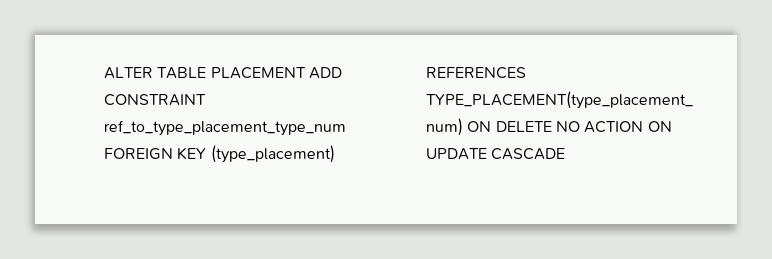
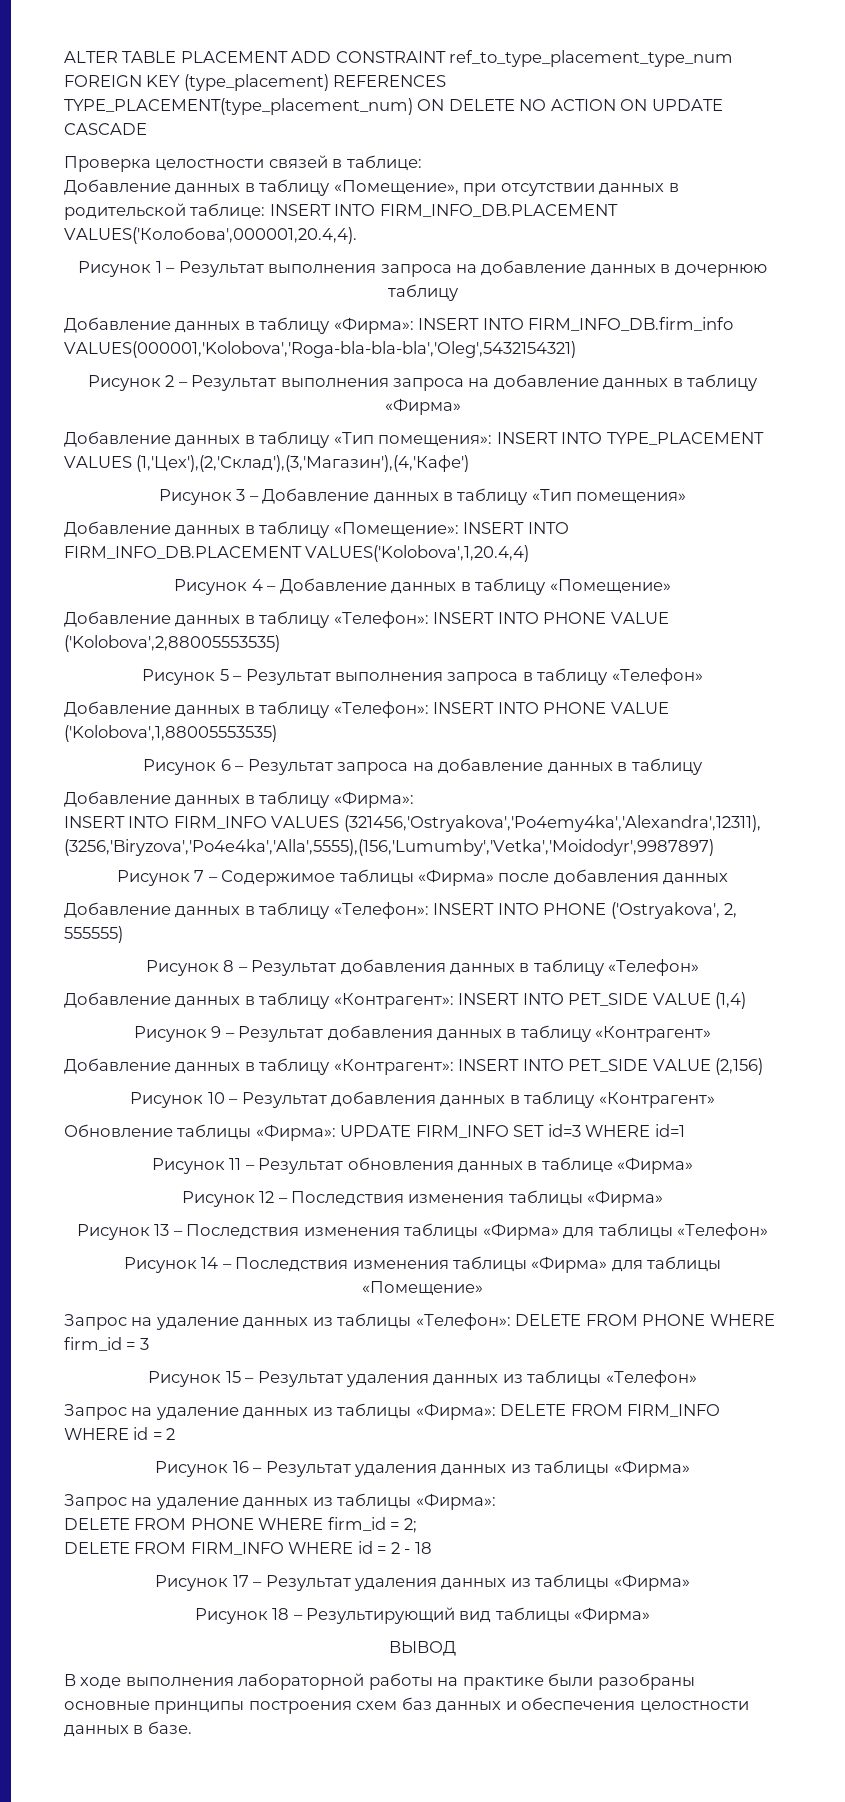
(566, 154) none -> [64,155,422,172] [64,179,679,196] [64,203,618,220] [64,227,357,244] [78,260,767,277] [387,284,459,301] [64,317,734,334] [64,341,576,358] [87,374,759,391] [384,398,461,415] [64,431,764,448] [64,455,470,472] [158,488,687,505] [64,521,569,538] [64,545,530,562] [174,578,671,595] [64,611,669,628] [64,635,280,652] [142,668,703,685] [64,701,669,718] [64,725,277,742] [143,758,703,775] [64,791,414,808] [64,815,761,832] [64,839,714,856] [116,869,729,886] [64,902,738,919] [64,926,123,943] [145,959,700,976] [64,992,747,1009] [133,1025,712,1042] [64,1058,764,1075] [130,1091,715,1108] [64,1124,685,1141] [151,1157,694,1174] [181,1190,664,1207] [76,1223,769,1240] [123,1256,722,1273] [362,1281,483,1295] [64,1313,775,1330] [64,1337,149,1351] [148,1370,697,1387] [64,1403,721,1420] [64,1427,176,1440] [155,1460,690,1477] [64,1493,496,1510] [64,1517,417,1533] [64,1541,432,1555] [155,1574,690,1591] [194,1607,651,1624] [389,1641,456,1656] [64,1673,695,1690] [64,1697,749,1714] [64,1721,192,1737] // Проверка целостности связей в таблице: // Добавление данных в таблицу «Помещение», при отсутствии данных в родительской таблице: INSERT INTO FIRM_INFO_DB.PLACEMENT VALUES('Колобова',000001,20.4,4). // Рисунок 1 – Результат выполнения запроса на добавление данных в дочернюю таблицу // Добавление данных в таблицу «Фирма»: INSERT INTO FIRM_INFO_DB.firm_info VALUES(000001,'Kolobova','Roga-bla-bla-bla','Oleg',5432154321) // Рисунок 2 – Результат выполнения запроса на добавление данных в таблицу «Фирма» // Добавление данных в таблицу «Тип помещения»: INSERT INTO TYPE_PLACEMENT VALUES (1,'Цех'),(2,'Склад'),(3,'Магазин'),(4,'Кафе') // Рисунок 3 – Добавление данных в таблицу «Тип помещения» // Добавление данных в таблицу «Помещение»: INSERT INTO FIRM_INFO_DB.PLACEMENT VALUES('Kolobova',1,20.4,4) // Рисунок 4 – Добавление данных в таблицу «Помещение» // Добавление данных в таблицу «Телефон»: INSERT INTO PHONE VALUE ('Kolobova',2,88005553535) // Рисунок 5 – Результат выполнения запроса в таблицу «Телефон» // Добавление данных в таблицу «Телефон»: INSERT INTO PHONE VALUE ('Kolobova',1,88005553535) // Рисунок 6 – Результат запроса на добавление данных в таблицу // Добавление данных в таблицу «Фирма»: // INSERT INTO FIRM_INFO VALUES (321456,'Ostryakova','Po4emy4ka','Alexandra',12311), (3256,'Biryzova','Po4e4ka','Alla',5555),(156,'Lumumby','Vetka','Moidodyr',9987897) // Рисунок 7 – Содержимое таблицы «Фирма» после добавления данных // Добавление данных в таблицу «Телефон»: INSERT INTO PHONE ('Ostryakova', 2, 555555) // Рисунок 8 – Результат добавления данных в таблицу «Телефон» // Добавление данных в таблицу «Контрагент»: INSERT INTO PET_SIDE VALUE (1,4) // Рисунок 9 – Результат добавления данных в таблицу «Контрагент» // Добавление данных в таблицу «Контрагент»: INSERT INTO PET_SIDE VALUE (2,156) // Рисунок 10 – Результат добавления данных в таблицу «Контрагент» // Обновление таблицы «Фирма»: UPDATE FIRM_INFO SET id=3 WHERE id=1 // Рисунок 11 – Результат обновления данных в таблице «Фирма» // Рисунок 12 – Последствия изменения таблицы «Фирма» // Рисунок 13 – Последствия изменения таблицы «Фирма» для таблицы «Телефон» // Рисунок 14 – Последствия изменения таблицы «Фирма» для таблицы «Помещение» // Запрос на удаление данных из таблицы «Телефон»: DELETE FROM PHONE WHERE firm_id = 3 // Рисунок 15 – Результат удаления данных из таблицы «Телефон» // Запрос на удаление данных из таблицы «Фирма»: DELETE FROM FIRM_INFO WHERE id = 2 // Рисунок 16 – Результат удаления данных из таблицы «Фирма» // Запрос на удаление данных из таблицы «Фирма»: // DELETE FROM PHONE WHERE firm_id = 2; // DELETE FROM FIRM_INFO WHERE id = 2 - 18 // Рисунок 17 – Результат удаления данных из таблицы «Фирма» // Рисунок 18 – Результирующий вид таблицы «Фирма» // ВЫВОД // В ходе выполнения лабораторной работы на практике были разобраны основные принципы построения схем баз данных и обеспечения целостности данных в базе.

